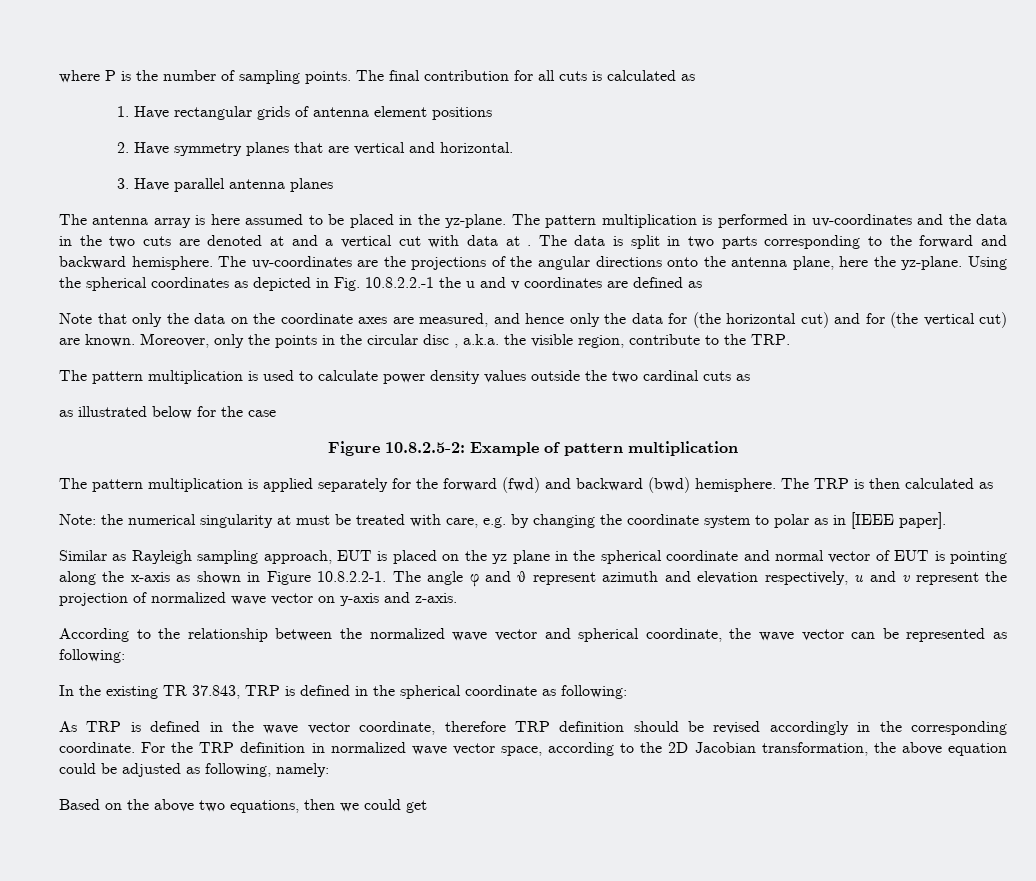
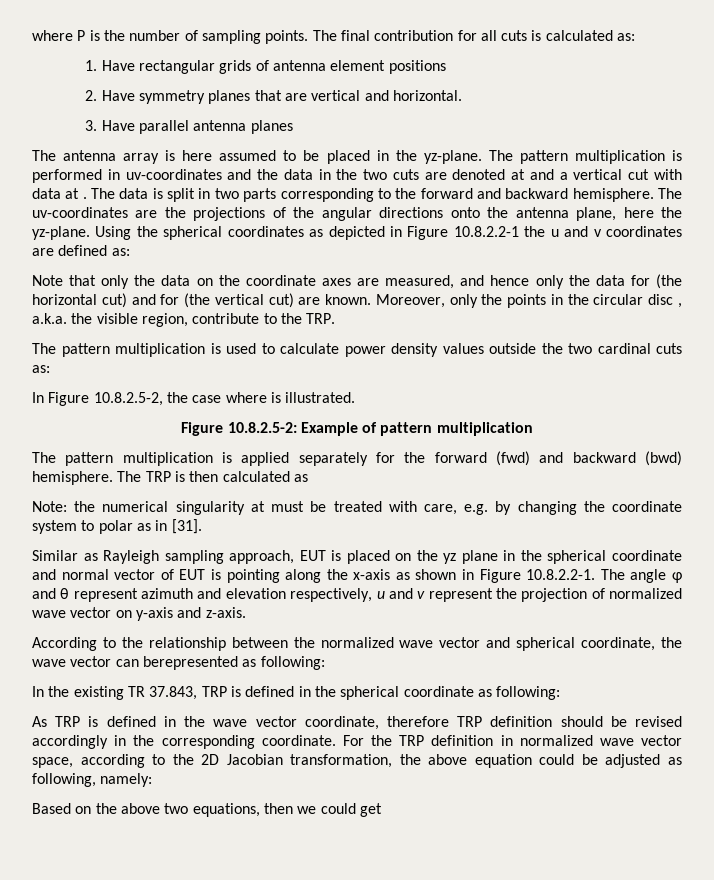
[681,74,695,81] as -> [617,33,636,41] as:
[334,277,434,291] Fig. 10.8.2.2.-1 -> [407,226,519,240] Figure 10.8.2.2-1
[688,281,702,288] as -> [111,248,130,256] as:
[736,374,750,381] [59,406,216,419] as // as illustrated below for -> [32,365,50,373] [32,392,163,406] as: // In Figure 10.8.2.5-2,
(276, 413) none -> [225,392,356,403] where is illustrated.
[851,512,946,529] [IEEE paper]. -> [171,519,202,534] [31].
[882,628,986,642] be represented -> [142,656,238,670] berepresented

